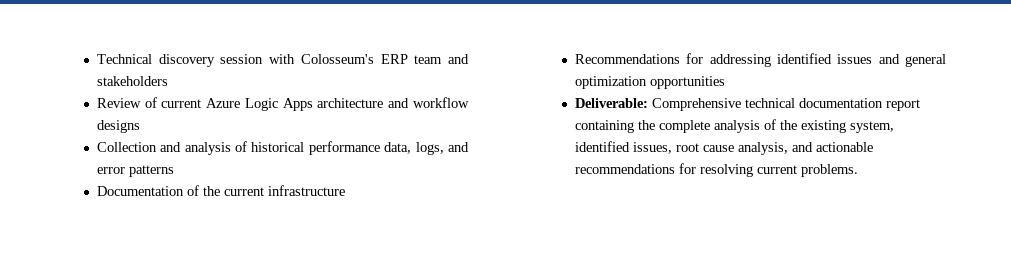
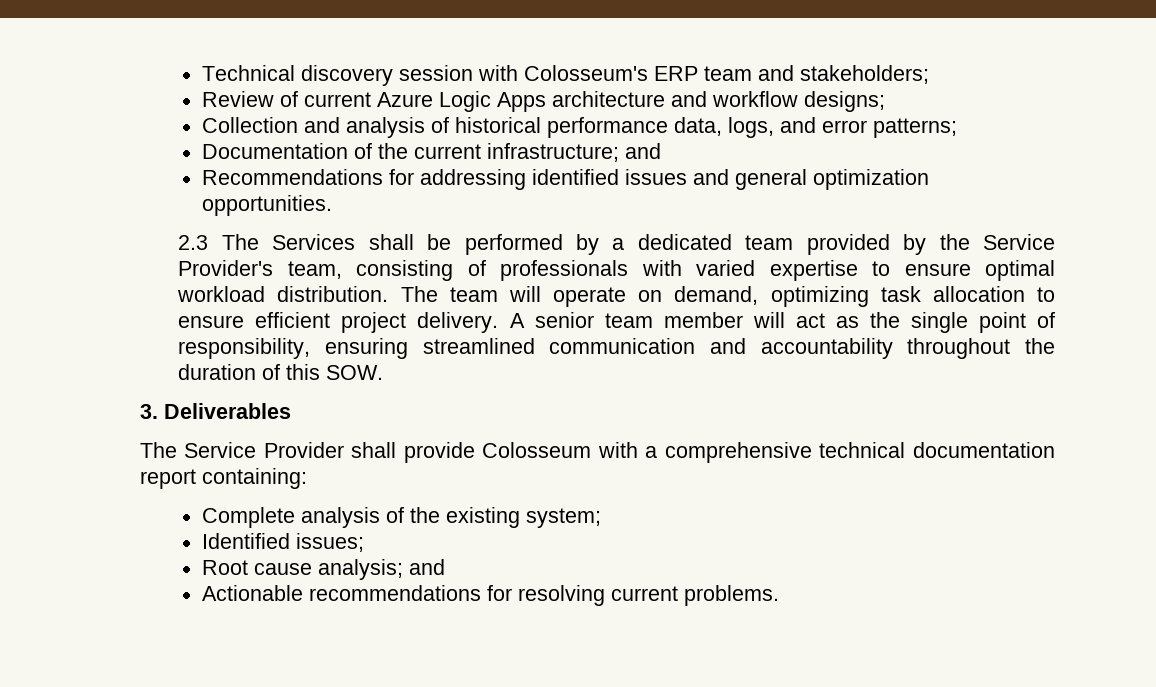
[96,76,168,86] stakeholders -> [799,65,929,84] stakeholders;
[96,120,140,133] designs -> [803,91,885,112] designs;
[128,165,174,177] patterns -> [872,118,957,138] patterns;
[267,185,345,196] infrastructure -> [486,143,661,162] infrastructure; and
[649,76,725,89] [574,98,920,111] [574,119,894,133] [574,141,873,155] opportunities // Deliverable: Comprehensive technical documentation report containing the complete analysis of the existing system, identified issues, root cause analysis, and actionable -> [201,195,332,216] [178,234,1056,255] [178,260,1055,281] [177,286,1055,307] [178,312,1056,333] [178,338,1055,359] [178,364,384,380] [139,403,291,419] [139,442,1055,463] [139,468,307,489] [201,507,601,528] [201,533,364,552] [201,559,445,580] [201,585,303,601] opportunities. // 2.3 The Services shall be performed by a dedicated team provided by the Service Provider's team, consisting of professionals with varied expertise to ensure optimal workload distribution. The team will operate on demand, optimizing task allocation to ensure efficient project delivery. A senior team member will act as the single point of responsibility, ensuring streamlined communication and accountability throughout the duration of this SOW. // 3. Deliverables // The Service Provider shall provide Colosseum with a comprehensive technical documentation report containing: // Complete analysis of the existing system; // Identified issues; // Root cause analysis; and // Actionable

